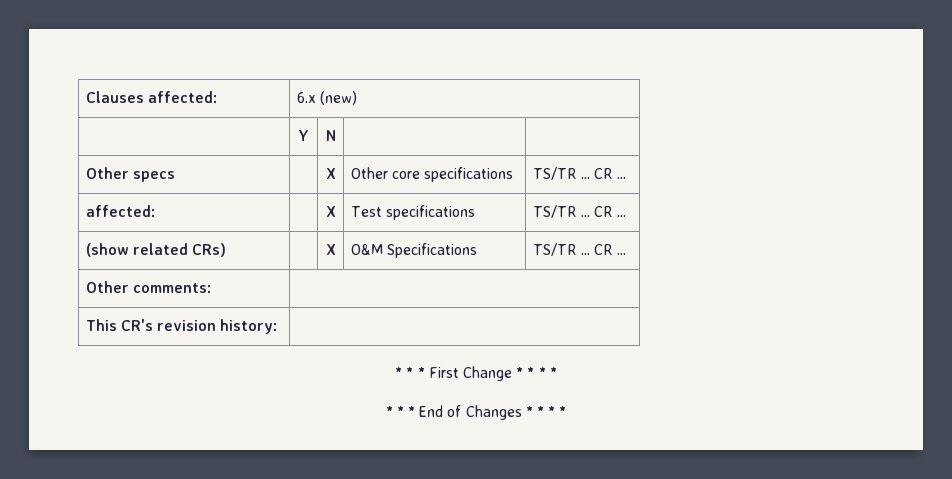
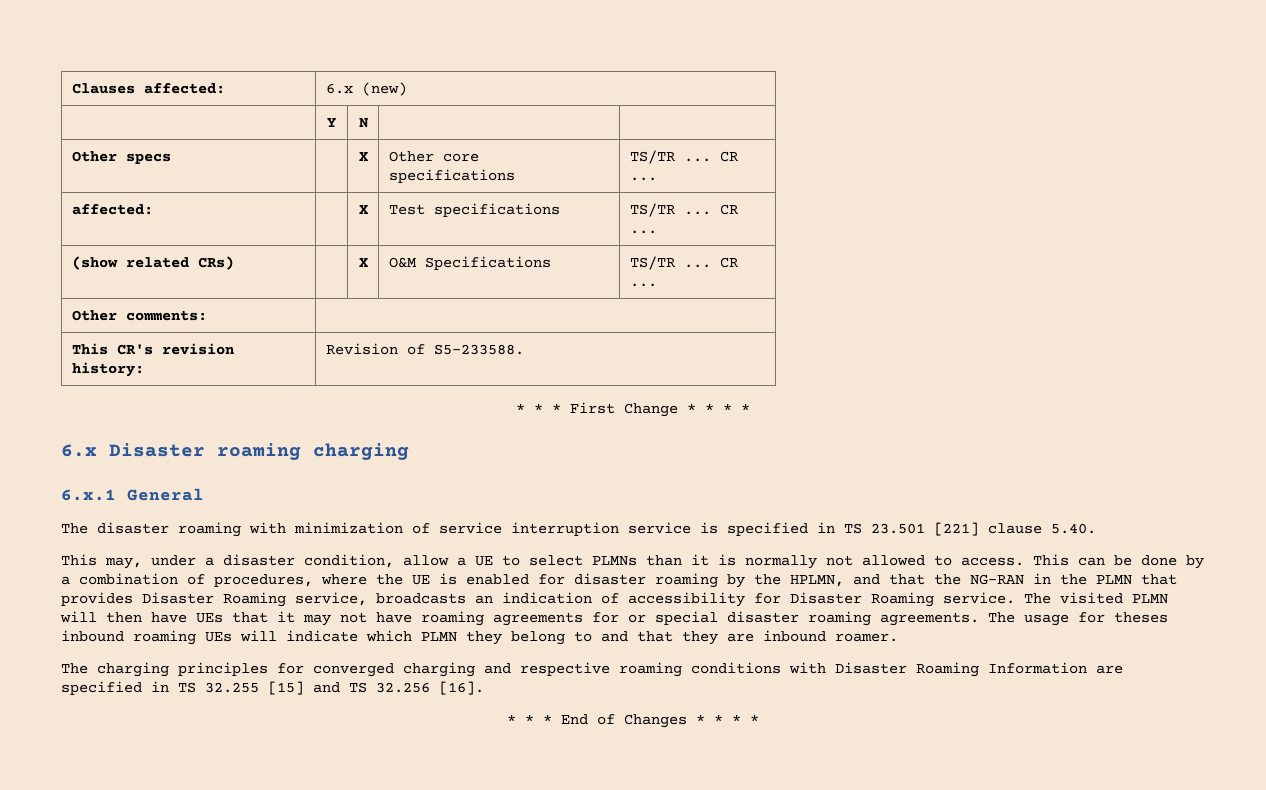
(278, 326) none -> [325,343,524,355] Revision of S5-233588.
(557, 372) none -> [61,443,409,460] [61,488,204,501] [61,522,1096,537] [61,554,1204,569] [61,573,1177,588] [61,592,1168,607] [60,611,1168,626] [61,630,898,645] [61,662,1123,677] [61,681,484,695] // 6.x Disaster roaming charging // 6.x.1 General // The disaster roaming with minimization of service interruption service is specified in TS 23.501 [221] clause 5.40. // This may, under a disaster condition, allow a UE to select PLMNs than it is normally not allowed to access. This can be done by a combination of procedures, where the UE is enabled for disaster roaming by the HPLMN, and that the NG-RAN in the PLMN that provides Disaster Roaming service, broadcasts an indication of accessibility for Disaster Roaming service. The visited PLMN will then have UEs that it may not have roaming agreements for or special disaster roaming agreements. The usage for theses inbound roaming UEs will indicate which PLMN they belong to and that they are inbound roamer. // The charging principles for converged charging and respective roaming conditions with Disaster Roaming Information are specified in TS 32.255 [15] and TS 32.256 [16].

